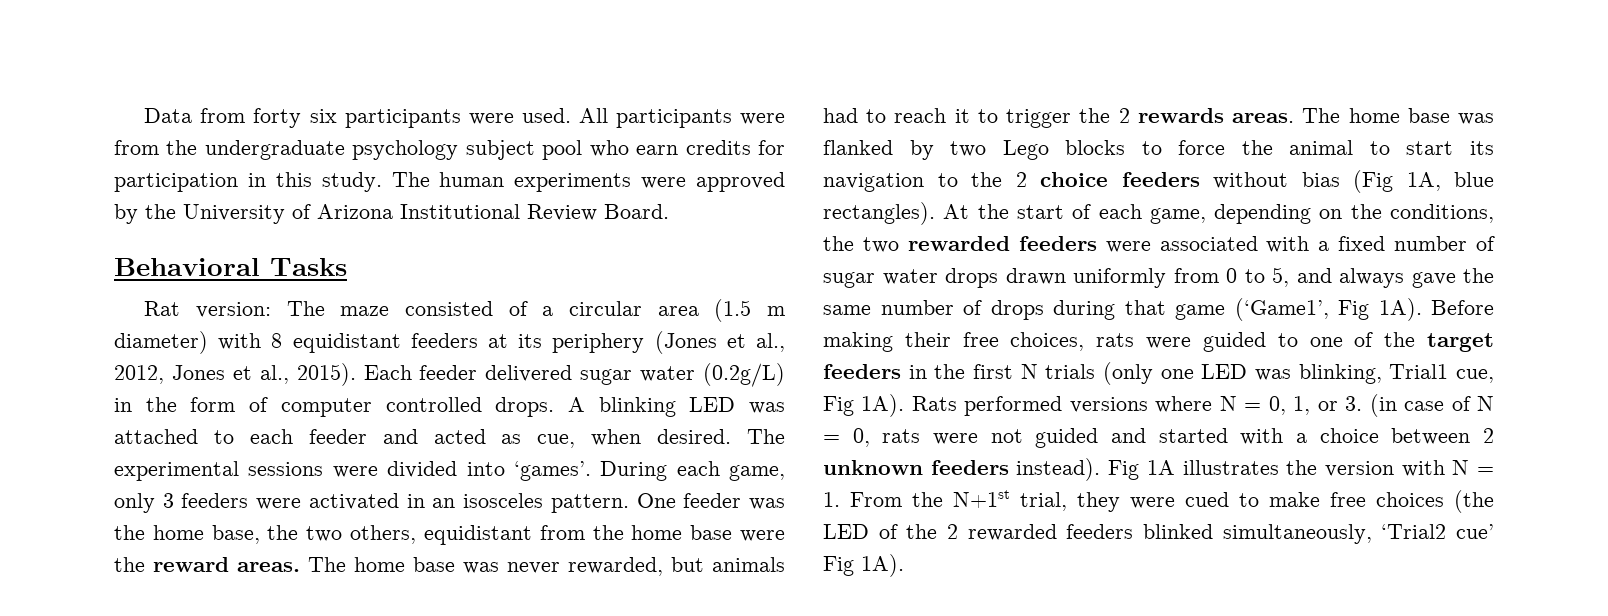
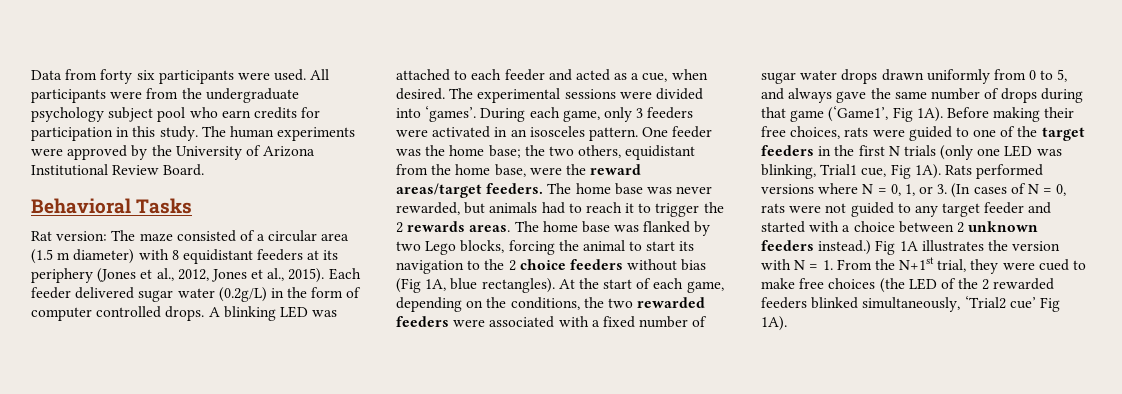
(522, 439) none -> [631,73,640,80] a
[211,525,260,544] base, -> [488,145,521,158] base;
[690,525,733,540] base -> [494,164,526,177] base,
[237,562,300,572] areas. -> [396,183,544,198] areas/target feeders.
[1065,140,1226,155] blocks to force -> [460,240,555,255] blocks, forcing
[1369,394,1445,417] (in case -> [951,183,1007,198] (In cases
(1099, 438) none -> [897,202,1025,217] to any target feeder
[1016,458,1101,481] instead). -> [818,240,872,255] instead.)

